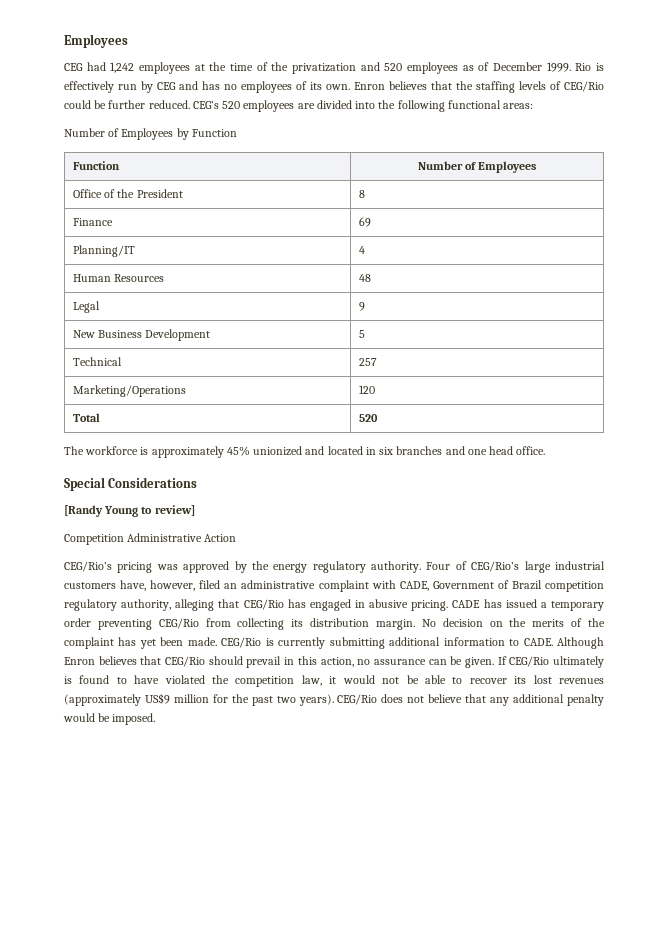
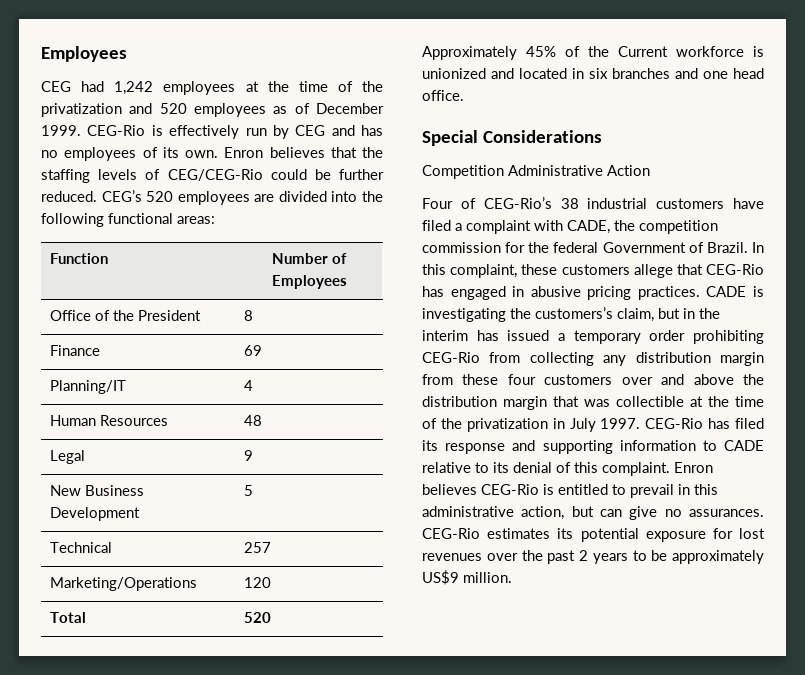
[575,63,592,71] Rio -> [87,125,146,136] CEG-Rio
[564,81,604,92] CEG/Rio -> [167,169,263,181] CEG/CEG-Rio
[64,128,237,140] // Number of Employees by Function -> (215, 220) none
[64,446,250,458] The workforce is approximately 45% -> [422,46,764,60] Approximately 45% of the Current workforce is
[64,505,195,517] // [Randy Young to review] -> (602, 136) none
[64,561,605,573] [64,580,604,592] [64,599,481,611] CEG/Rio’s pricing was approved by the energy regulatory authority. Four of CEG/Rio’s large industrial customers have, however, filed an administrative complaint with CADE, Government of Brazil competition regulatory authority, alleging that CEG/Rio has engaged in abusive pricing. CADE -> [422,197,764,209] [422,220,718,234] [422,242,764,253] [422,264,764,278] [422,286,764,300] [422,307,720,322] [422,330,468,341] Four of CEG-Rio’s 38 industrial customers have filed a complaint with CADE, the competition commission for the federal Government of Brazil. In this complaint, these customers allege that CEG-Rio has engaged in abusive pricing practices. CADE is investigating the customers’s claim, but in the interim
[97,618,605,630] [64,637,604,649] [64,656,604,668] [64,675,605,687] [64,693,604,706] [63,713,156,725] preventing CEG/Rio from collecting its distribution margin. No decision on the merits of the complaint has yet been made. CEG/Rio is currently submitting additional information to CADE. Although Enron believes that CEG/Rio should prevail in this action, no assurance can be given. If CEG/Rio ultimately is found to have violated the competition law, it would not be able to recover its lost revenues (approximately US$9 million for the past two years). CEG/Rio does not believe that any additional penalty would be imposed. -> [693,330,764,344] [422,352,764,366] [422,374,764,385] [422,396,764,410] [422,418,764,432] [422,440,764,454] [422,462,713,476] [422,484,718,498] [422,506,764,520] [422,528,765,542] [422,550,764,564] [422,570,512,585] prohibiting CEG-Rio from collecting any distribution margin from these four customers over and above the distribution margin that was collectible at the time of the privatization in July 1997. CEG-Rio has filed its response and supporting information to CADE relative to its denial of this complaint. Enron believes CEG-Rio is entitled to prevail in this administrative action, but can give no assurances. CEG-Rio estimates its potential exposure for lost revenues over the past 2 years to be approximately US$9 million.

